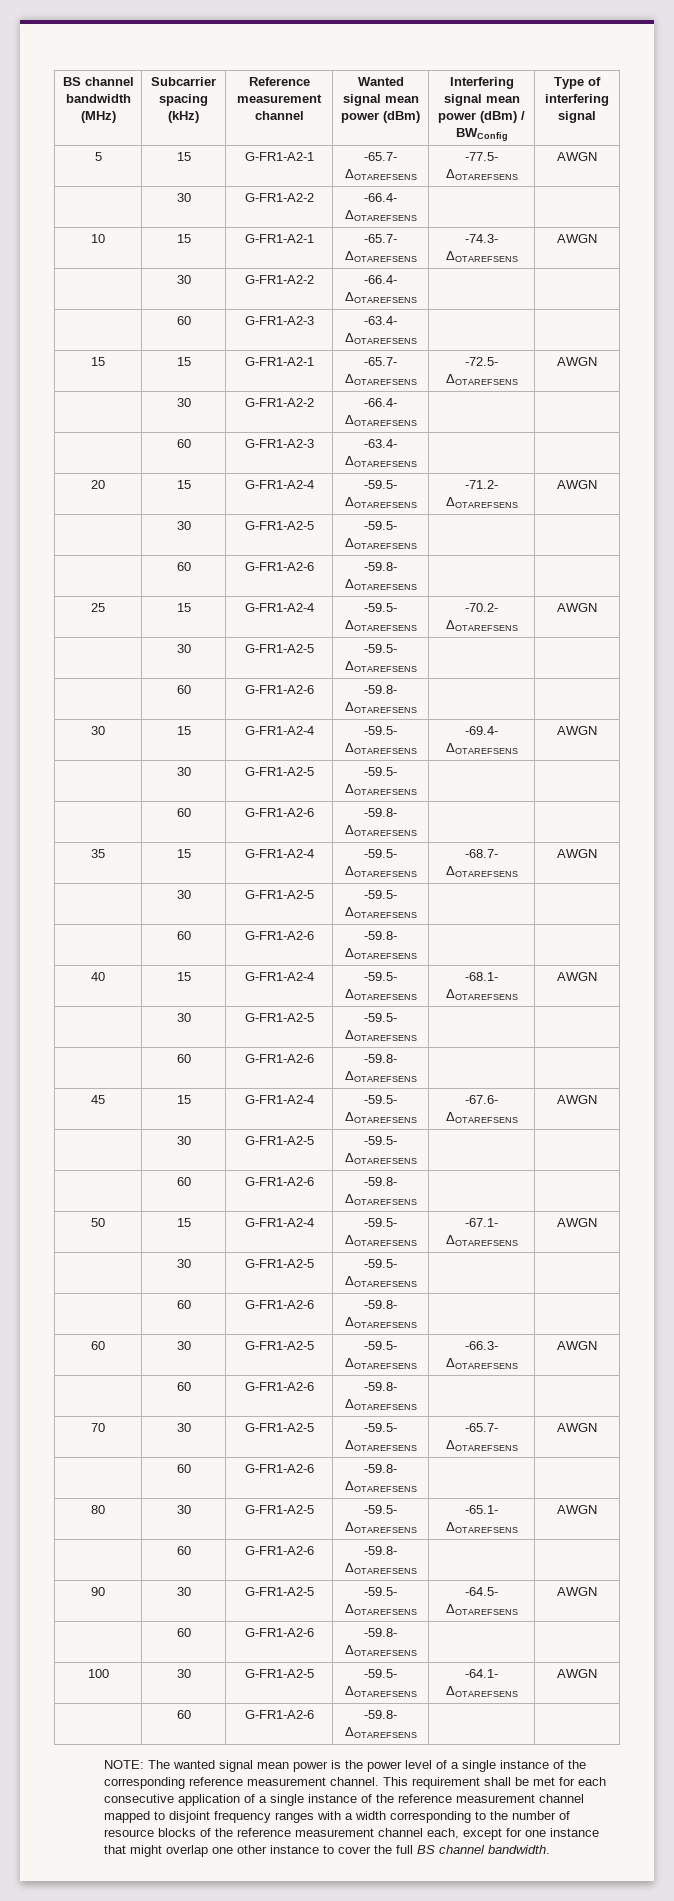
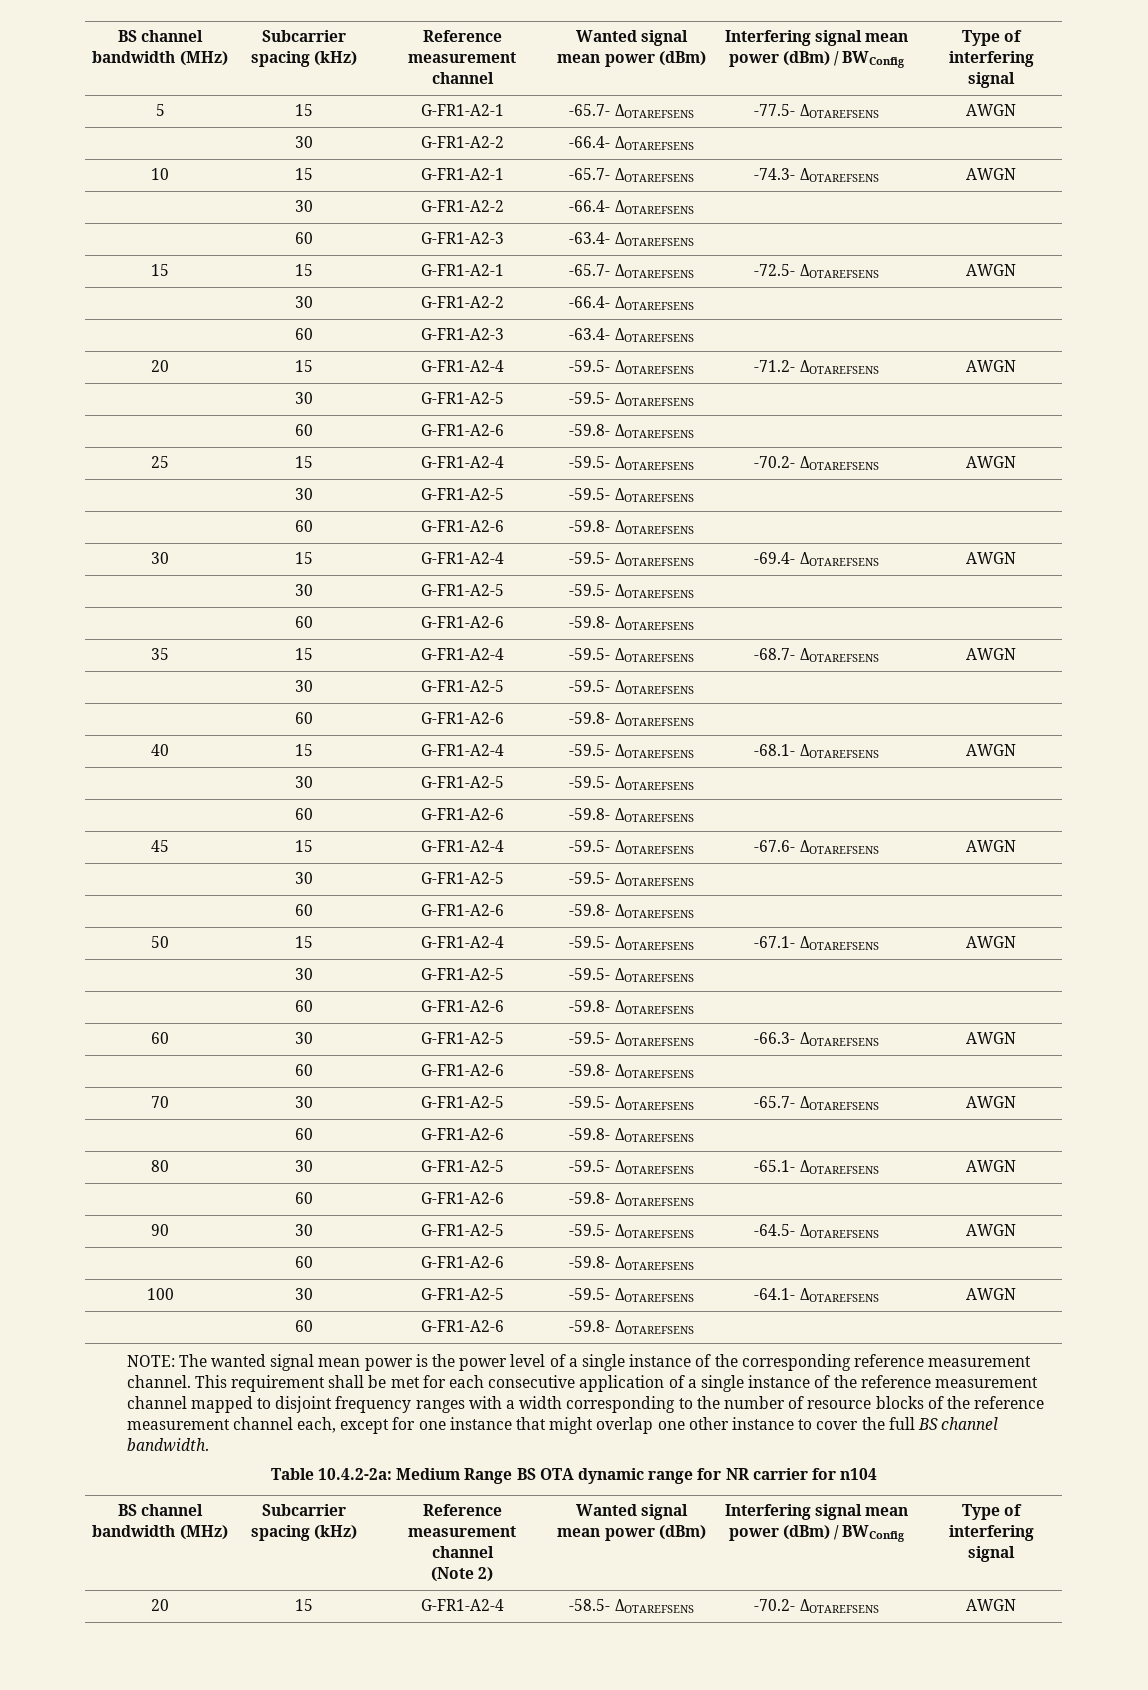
(550, 1849) none -> [270,1468,878,1484] [117,1504,204,1516] [92,1525,228,1540] [262,1504,346,1516] [250,1525,358,1541] [422,1504,502,1516] [408,1526,516,1537] [431,1546,494,1558] [430,1567,494,1582] [575,1504,689,1520] [557,1525,706,1541] [724,1504,909,1520] [728,1525,906,1542] [961,1504,1023,1520] [948,1525,1034,1541] [968,1546,1015,1562] [151,1599,169,1611] [295,1599,313,1611] [420,1599,504,1611] [569,1599,694,1613] [754,1599,879,1613] [966,1599,1016,1611] // Table 10.4.2-2a: Medium Range BS OTA dynamic range for NR carrier for n104 // BS channel bandwidth (MHz) | Subcarrier spacing (kHz) | Reference measurement channel // (Note 2) | Wanted signal mean power (dBm) | Interfering signal mean power (dBm) / BWConfig | Type of interfering signal // 20 | 15 | G-FR1-A2-4 | -58.5- ΔOTAREFSENS | -70.2- ΔOTAREFSENS | AWGN

